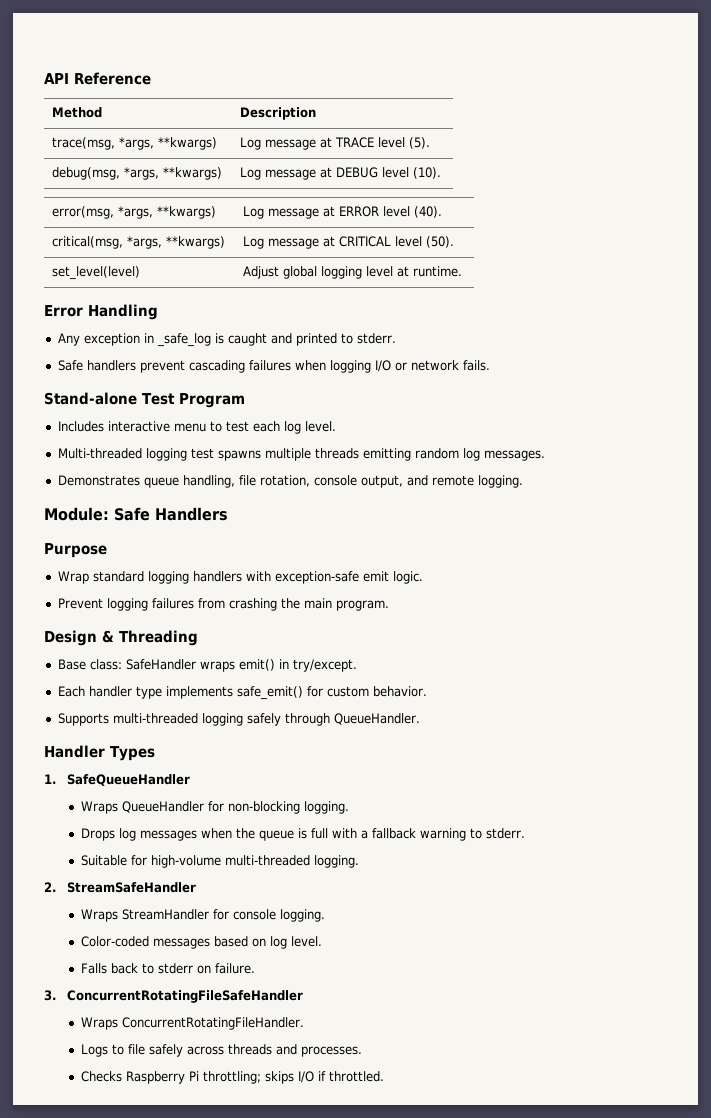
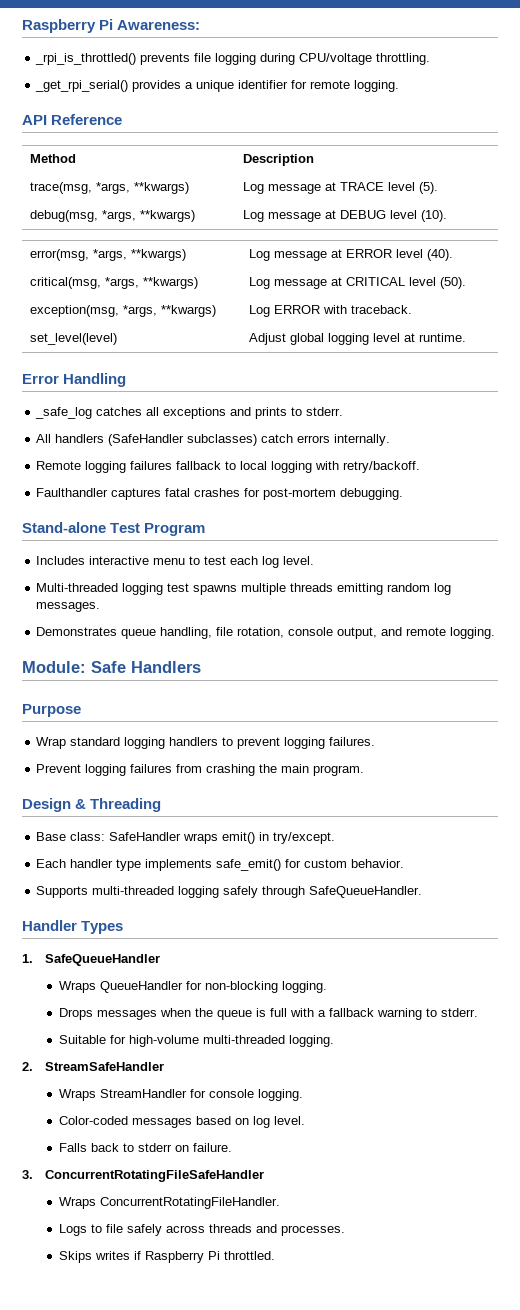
(44, 78) none -> [22,19,201,33] [35,53,431,65] [35,80,400,92] Raspberry Pi Awareness: // _rpi_is_throttled() prevents file logging during CPU/voltage throttling. // _get_rpi_serial() provides a unique identifier for remote logging. //
(455, 242) none -> [30,305,217,317] [249,305,413,317] // exception(msg, *args, **kwargs) | Log ERROR with traceback.
[57,333,396,347] [57,360,490,373] Any exception in _safe_log is caught and printed to stderr. // Safe handlers prevent cascading failures when logging I/O or network fails. -> [35,407,344,419] [36,434,391,446] [36,461,421,473] [36,488,404,500] _safe_log catches all exceptions and prints to stderr. // All handlers (SafeHandler subclasses) catch errors internally. // Remote logging failures fallback to local logging with retry/backoff. // Faulthandler captures fatal crashes for post-mortem debugging.
[245,571,423,584] with exception-safe emit logic. -> [222,737,376,749] to prevent logging failures.
[333,713,420,725] QueueHandler. -> [309,886,423,898] SafeQueueHandler.
[118,828,136,841] log -> (94, 1014) none
[80,1071,326,1084] Checks Raspberry Pi throttling; skips I/O if -> [59,1251,221,1263] Skips writes if Raspberry Pi

